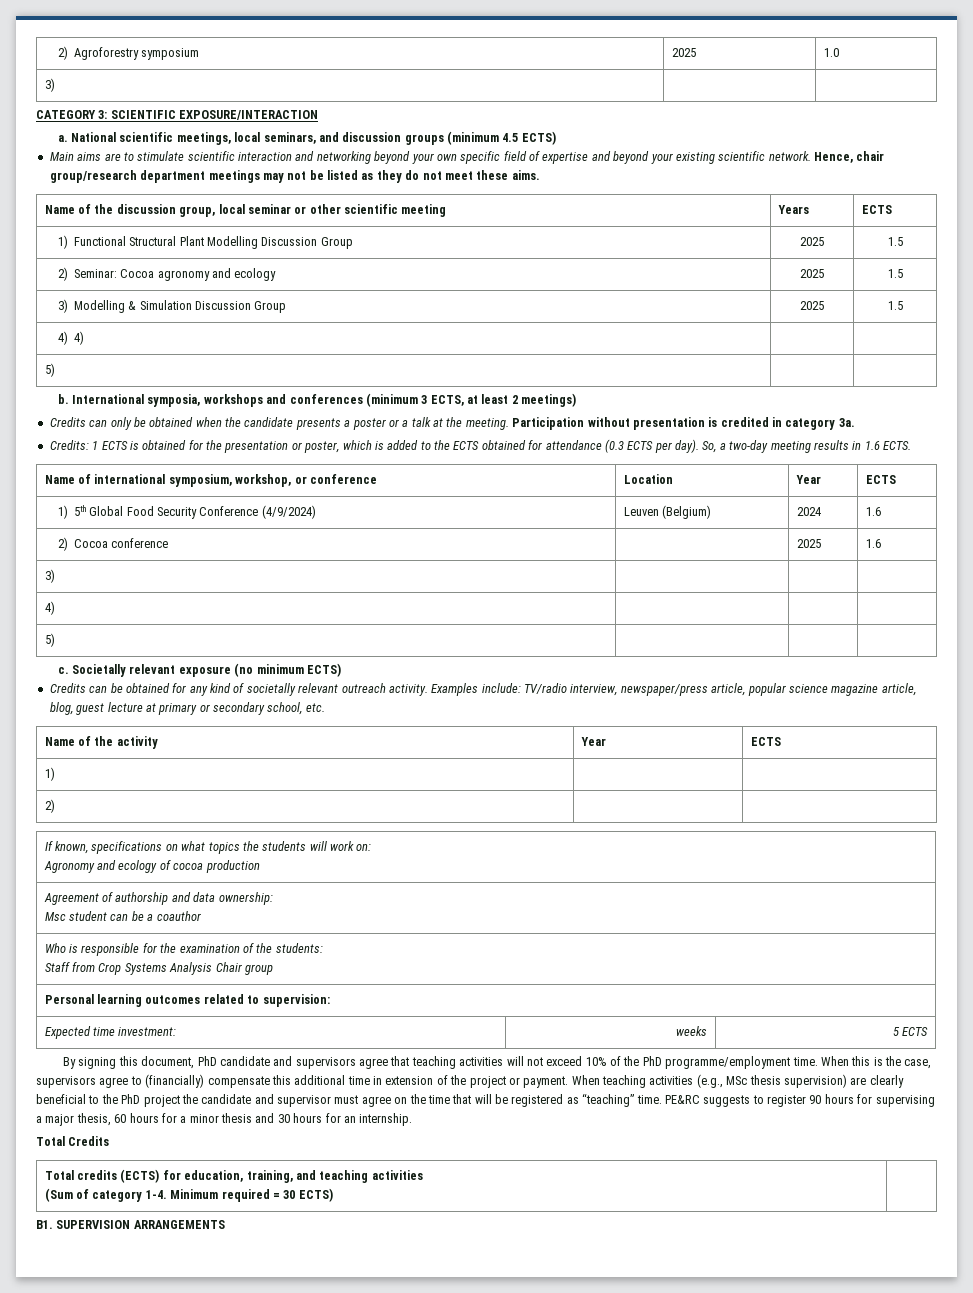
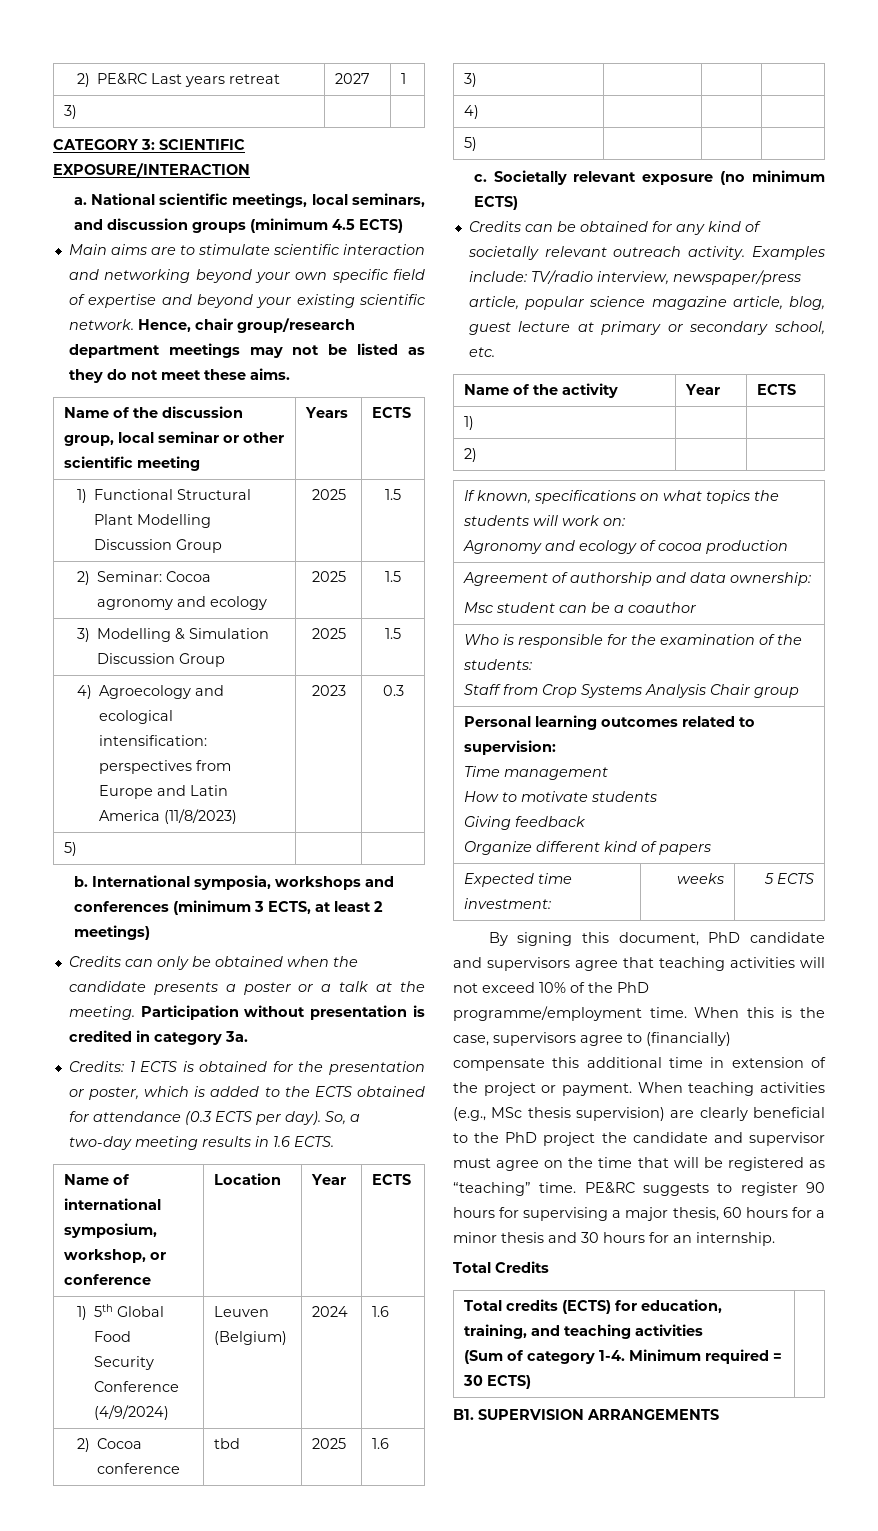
[57,46,200,60] [671,48,696,57] [823,48,839,57] 2) Agroforestry symposium | 2025 | 1.0 -> [76,73,280,87] [335,73,371,84] [401,73,407,84] 2) PE&RC Last years retreat | 2027 | 1
[73,331,84,345] 4) | | -> [98,685,224,699] [98,710,173,724] [98,735,207,746] [98,760,231,774] [98,785,228,799] [98,809,237,824] [311,685,346,696] [382,685,404,696] Agroecology and ecological intensification: perspectives from Europe and Latin America (11/8/2023) | 2023 | 0.3
(169, 543) none -> [214,1438,241,1449] tbd
(330, 1000) none -> [464,766,609,780] [464,791,658,802] [464,816,587,830] [464,841,712,855] // Time management // How to motivate students // Giving feedback // Organize different kind of papers

